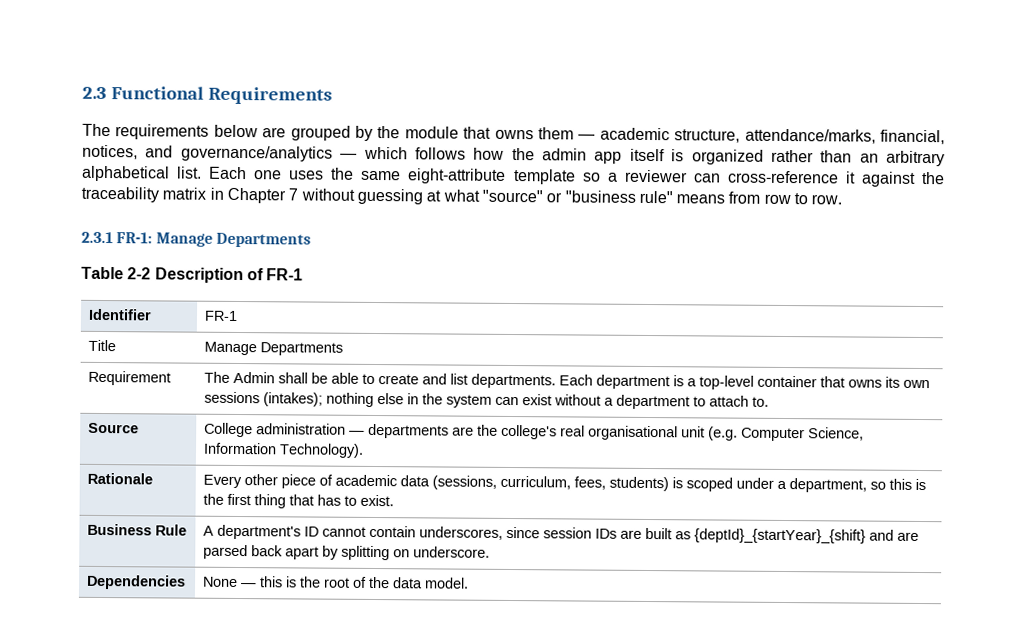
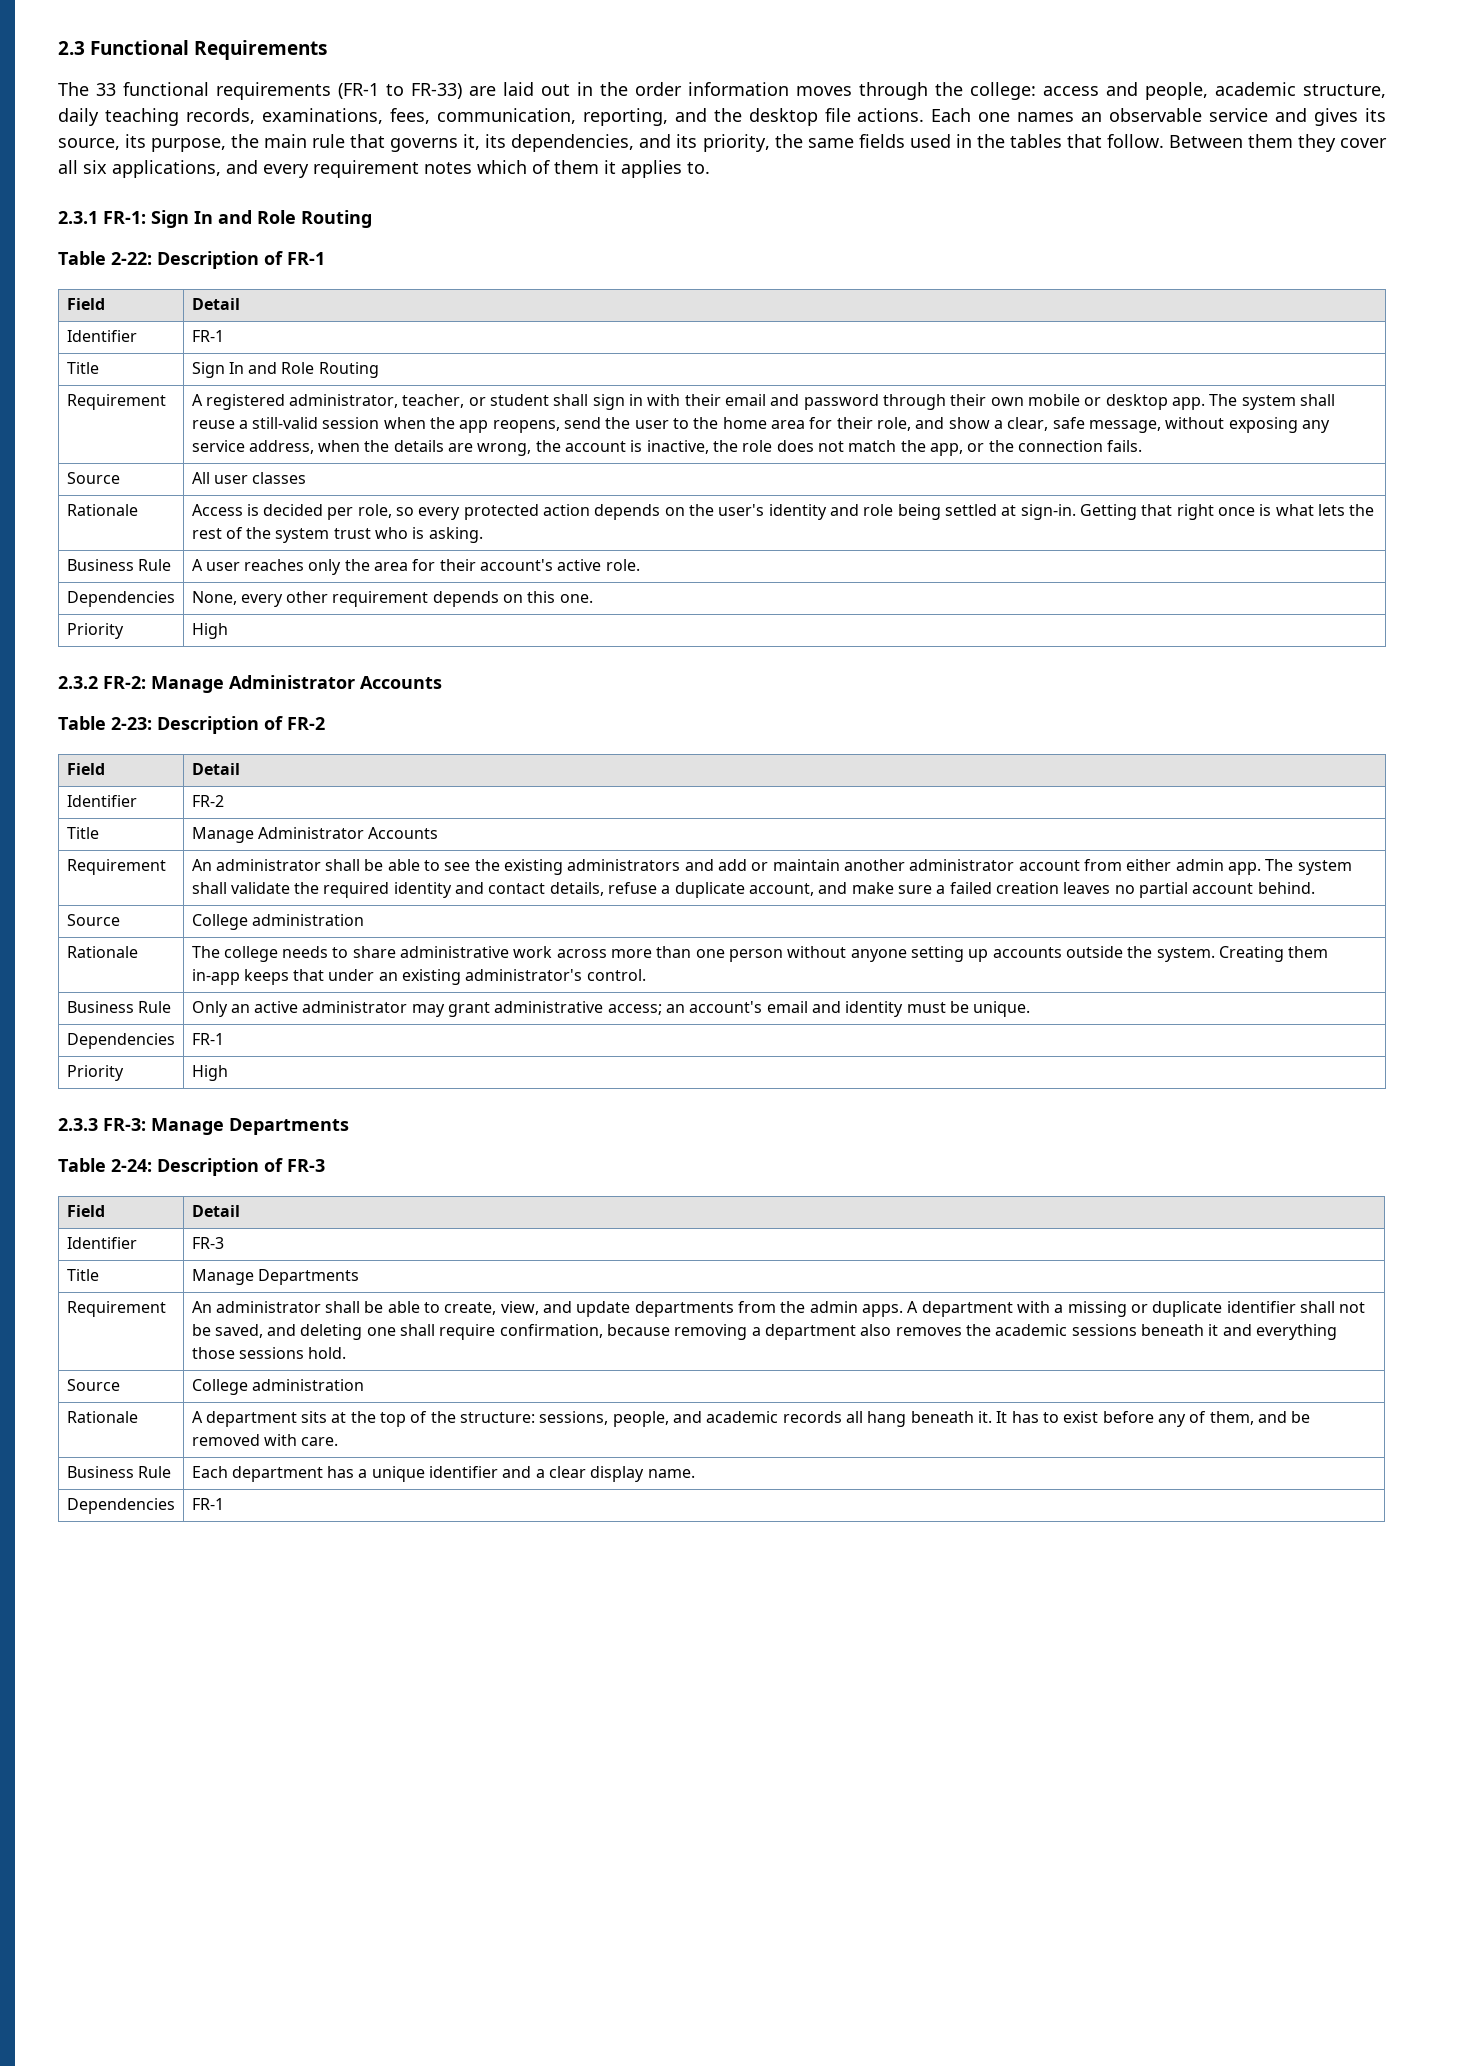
[115,124,945,145] [82,144,945,167] [81,165,945,187] [81,186,843,205] [81,231,153,244] requirements below are grouped by the module that owns them — academic structure, attendance/marks, financial, notices, and governance/analytics — which follows how the admin app itself is organized rather than an arbitrary alphabetical list. Each one uses the same eight-attribute template so a reviewer can cross-reference it against the traceability matrix in Chapter 7 without guessing at what "source" or "business rule" means from row to row. // 2.3.1 FR-1: -> [96,82,1386,100] [58,108,1387,126] [58,134,1387,152] [58,160,710,178] [58,210,372,228] [58,251,325,269] [66,298,105,310] [191,298,240,310] [66,330,137,342] [191,330,224,342] [66,362,99,374] [191,362,379,378] [66,394,166,410] [191,394,1335,410] [191,417,1330,433] [191,440,1143,456] [66,472,120,484] [191,472,307,484] [66,504,138,516] [191,504,1375,520] [191,527,483,543] [66,559,171,571] [191,559,640,575] [66,591,175,607] [191,591,593,607] [66,623,124,639] [191,623,228,639] [58,675,442,693] [58,716,325,734] [66,763,105,775] [191,763,240,775] [66,795,137,807] [191,795,224,807] [66,827,99,839] [191,827,439,843] [66,859,166,875] [191,859,1352,875] [191,882,1315,898] [66,914,120,926] [191,914,364,930] [66,946,138,958] [191,946,1329,962] [191,969,646,985] [66,1001,171,1013] [191,1001,1031,1017] [66,1033,175,1049] [191,1033,224,1045] [66,1065,124,1081] [191,1065,228,1081] [58,1118,146,1131] 33 functional requirements (FR-1 to FR-33) are laid out in the order information moves through the college: access and people, academic structure, daily teaching records, examinations, fees, communication, reporting, and the desktop file actions. Each one names an observable service and gives its source, its purpose, the main rule that governs it, its dependencies, and its priority, the same fields used in the tables that follow. Between them they cover all six applications, and every requirement notes which of them it applies to. // 2.3.1 FR-1: Sign In and Role Routing // Table 2-22: Description of FR-1 // Field | Detail // Identifier | FR-1 // Title | Sign In and Role Routing // Requirement | A registered administrator, teacher, or student shall sign in with their email and password through their own mobile or desktop app. The system shall reuse a still-valid session when the app reopens, send the user to the home area for their role, and show a clear, safe message, without exposing any service address, when the details are wrong, the account is inactive, the role does not match the app, or the connection fails. // Source | All user classes // Rationale | Access is decided per role, so every protected action depends on the user's identity and role being settled at sign-in. Getting that right once is what lets the rest of the system trust who is asking. // Business Rule | A user reaches only the area for their account's active role. // Dependencies | None, every other requirement depends on this one. // Priority | High // 2.3.2 FR-2: Manage Administrator Accounts // Table 2-23: Description of FR-2 // Field | Detail // Identifier | FR-2 // Title | Manage Administrator Accounts // Requirement | An administrator shall be able to see the existing administrators and add or maintain another administrator account from either admin app. The system shall validate the required identity and contact details, refuse a duplicate account, and make sure a failed creation leaves no partial account behind. // Source | College administration // Rationale | The college needs to share administrative work across more than one person without anyone setting up accounts outside the system. Creating them in-app keeps that under an existing administrator's control. // Business Rule | Only an active administrator may grant administrative access; an account's email and identity must be unique. // Dependencies | FR-1 // Priority | High // 2.3.3 FR-3:
[127,267,304,284] [88,308,153,321] [204,310,239,321] 2-2 Description of FR-1 // Identifier | FR-1 -> [111,1158,325,1176] [66,1205,105,1217] [191,1205,240,1217] [66,1237,137,1249] [191,1237,224,1249] 2-24: Description of FR-3 // Field | Detail // Identifier | FR-3
[204,371,931,390] [204,391,770,410] [88,422,140,434] [204,422,865,442] [203,442,365,458] [87,472,154,485] [203,474,927,493] [203,493,395,509] [87,523,188,536] [203,524,920,544] [203,544,491,561] [86,574,187,590] [203,576,470,589] The Admin shall be able to create and list departments. Each department is a top-level container that owns its own sessions (intakes); nothing else in the system can exist without a department to attach to. // Source | College administration — departments are the college's real organisational unit (e.g. Computer Science, Information Technology). // Rationale | Every other piece of academic data (sessions, curriculum, fees, students) is scoped under a department, so this is the first thing that has to exist. // Business Rule | A department's ID cannot contain underscores, since session IDs are built as {deptId}_{startYear}_{shift} and are parsed back apart by splitting on underscore. // Dependencies | None — this is the root of the data model. -> [191,1301,1366,1317] [191,1324,1337,1340] [191,1347,347,1359] [66,1379,120,1391] [191,1379,364,1395] [66,1411,138,1423] [191,1411,1311,1427] [191,1434,339,1446] [66,1466,171,1478] [191,1466,695,1482] [66,1498,175,1514] [191,1498,224,1510] An administrator shall be able to create, view, and update departments from the admin apps. A department with a missing or duplicate identifier shall not be saved, and deleting one shall require confirmation, because removing a department also removes the academic sessions beneath it and everything those sessions hold. // Source | College administration // Rationale | A department sits at the top of the structure: sessions, people, and academic records all hang beneath it. It has to exist before any of them, and be removed with care. // Business Rule | Each department has a unique identifier and a clear display name. // Dependencies | FR-1

